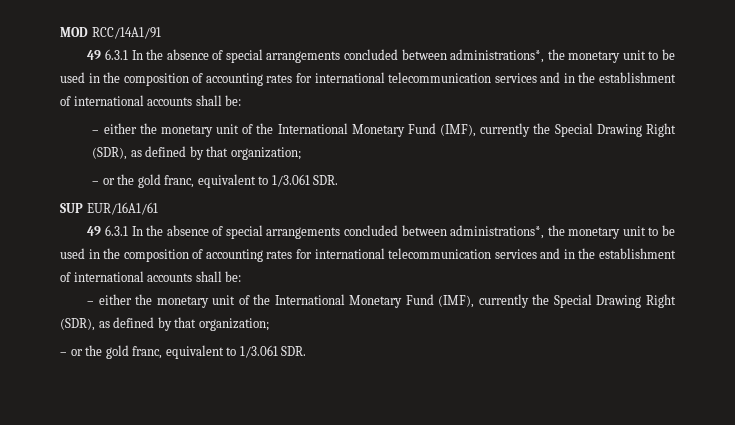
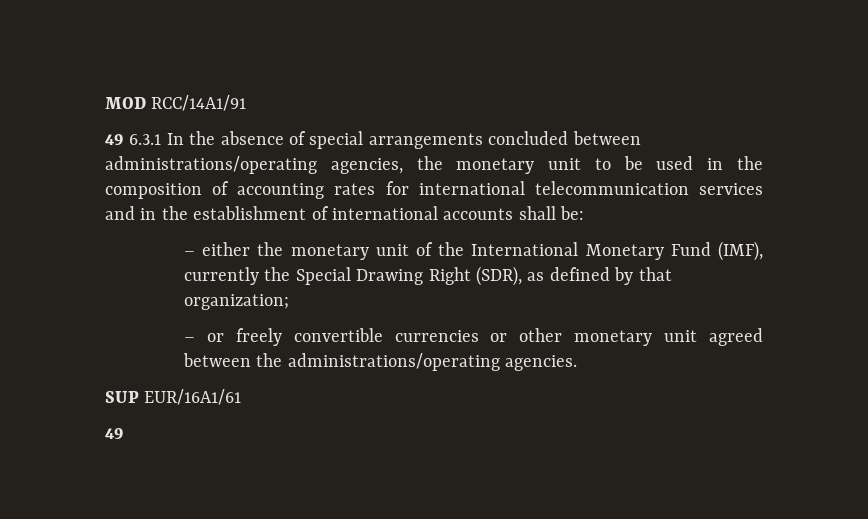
[450,49,545,63] administrations*, -> [105,156,403,174] administrations/operating agencies,
[117,174,339,188] [60,202,158,215] [87,225,676,239] [60,248,676,262] [60,271,242,282] [87,294,677,308] [60,317,269,331] [60,345,307,359] the gold franc, equivalent to 1/3.061 SDR. // SUP EUR/16A1/61 // 49 6.3.1 In the absence of special arrangements concluded between administrations*, the monetary unit to be used in the composition of accounting rates for international telecommunication services and in the establishment of international accounts shall be: // – either the monetary unit of the International Monetary Fund (IMF), currently the Special Drawing Right (SDR), as defined by that organization; // – or the gold franc, equivalent to 1/3.061 SDR. -> [235,328,763,346] [182,353,578,371] [105,389,242,405] [105,428,124,439] freely convertible currencies or other monetary unit agreed between the administrations/operating agencies. // SUP EUR/16A1/61 // 49

